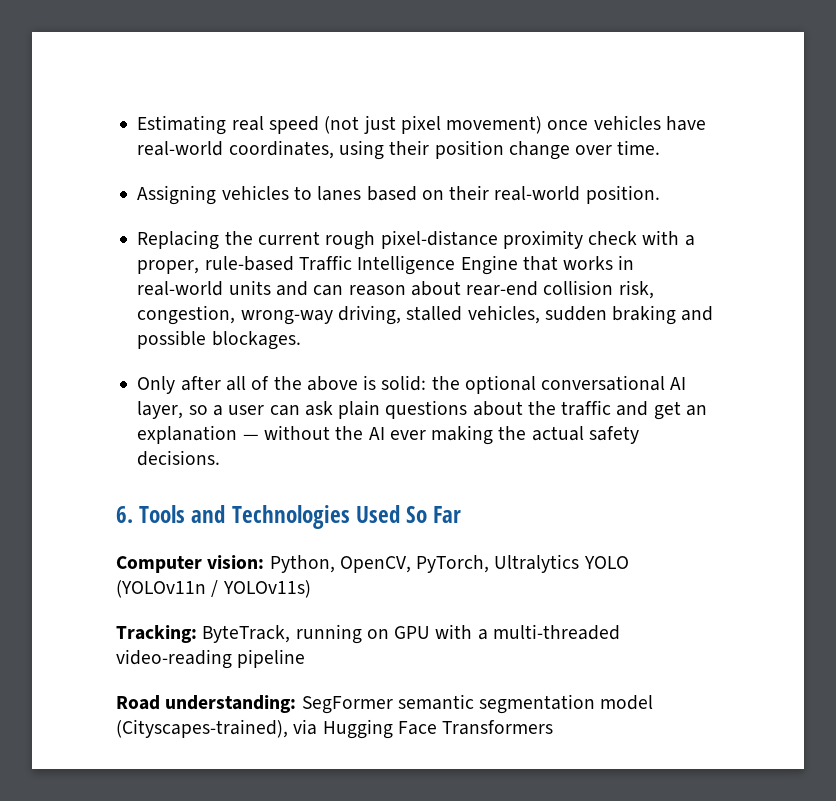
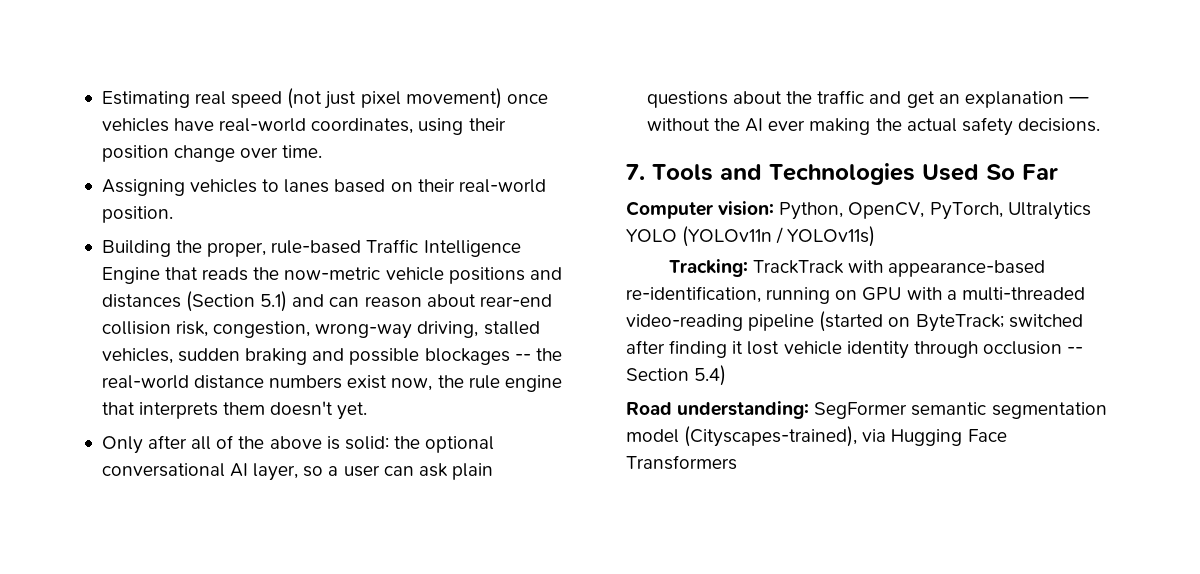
[137,230,695,250] Replacing the current rough pixel-distance proximity check with a -> [101,240,203,257] Building the
[563,255,635,270] [137,280,271,296] works in real-world units -> [202,267,562,284] [101,291,288,312] reads the now-metric vehicle positions and distances (Section 5.1)
[211,331,301,350] blockages. -> [424,348,562,365] [101,375,562,392] [101,401,368,420] blockages -- the real-world distance numbers exist now, the rule engine that interprets them doesn't yet.
[116,506,133,523] 6. -> [626,164,645,180] 7.
[202,625,291,643] ByteTrack, -> [752,260,1045,277] [626,286,761,303] TrackTrack with appearance-based re-identification,
(306, 658) none -> [819,311,1083,332] [626,340,1084,359] [626,365,727,386] (started on ByteTrack; switched after finding it lost vehicle identity through occlusion -- Section 5.4)

